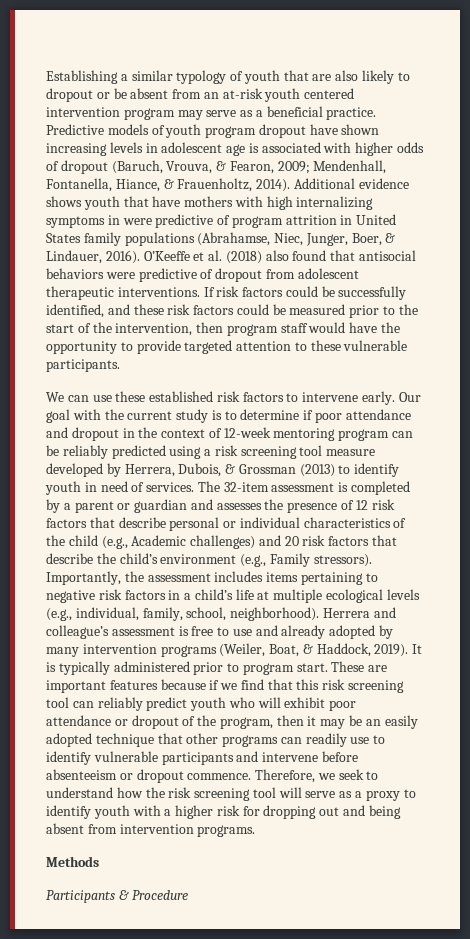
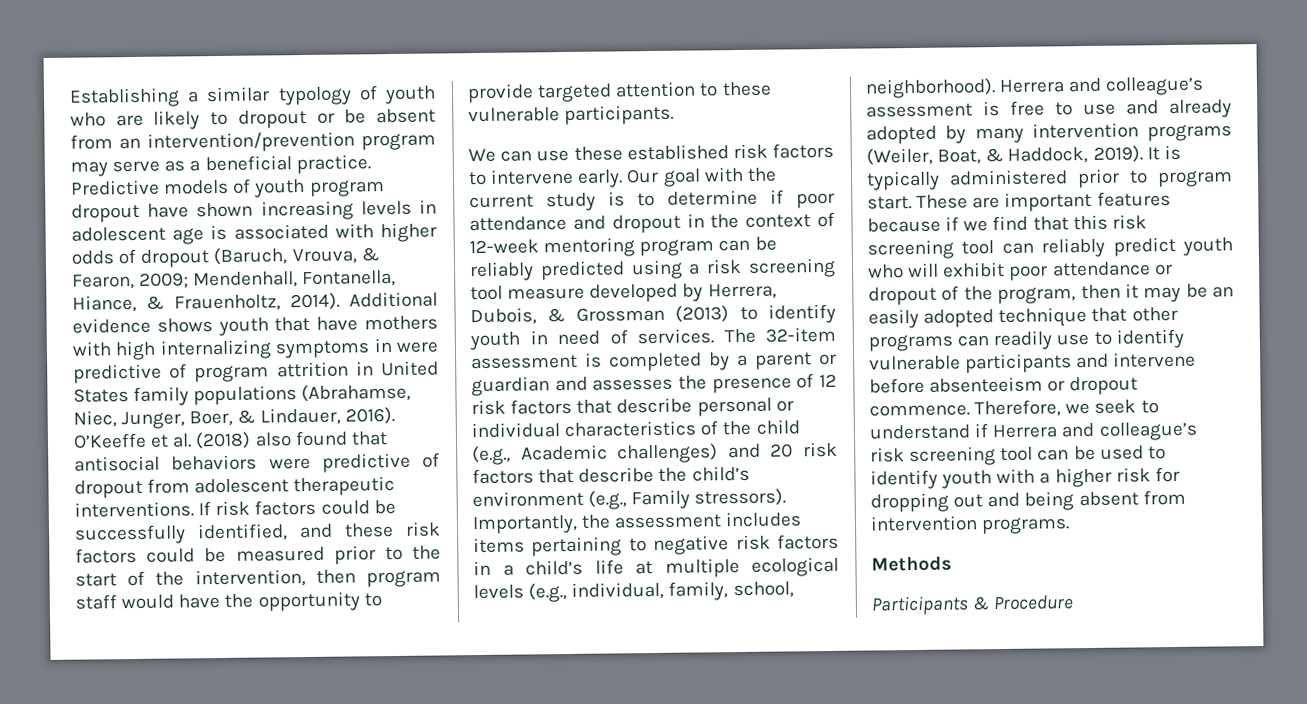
[283,70,359,81] that are also -> [70,112,144,127] who are
[222,88,355,102] [46,107,120,117] at-risk youth centered intervention -> [147,131,355,153] intervention/prevention
[116,787,400,801] how the risk screening tool will serve as a proxy -> [974,421,1198,441] [870,445,1144,467] if Herrera and colleague’s risk screening tool can be used

